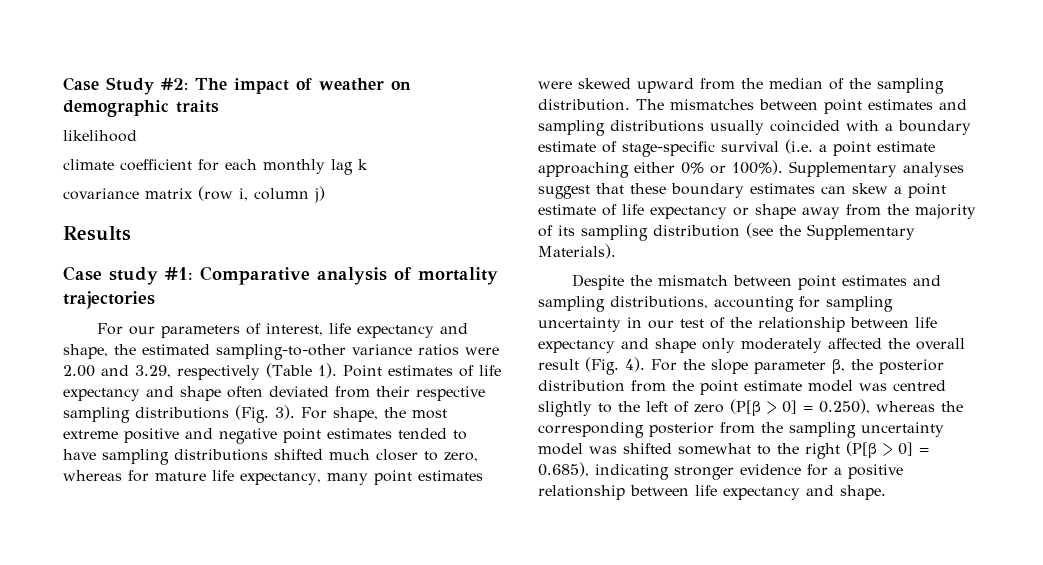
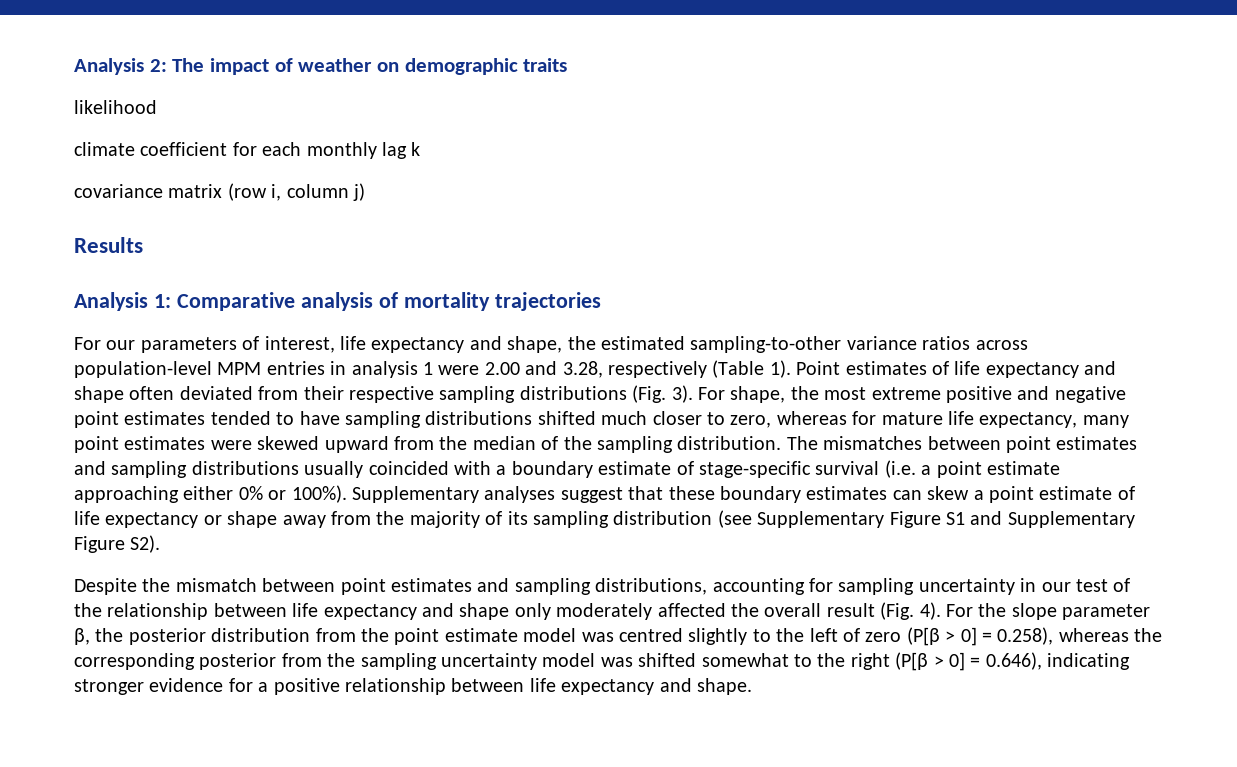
[63,77,188,95] Case Study #2: -> [74,58,167,75] Analysis 2:
[63,266,193,285] Case study #1: -> [74,292,171,311] Analysis 1:
(459, 350) none -> [975,340,1028,350] [74,361,433,378] across population-level MPM entries in analysis 1
[135,365,171,378] 3.29, -> [562,361,603,378] 3.28,
[779,224,915,240] [538,244,616,259] the Supplementary Materials). -> [757,511,1135,528] [74,535,161,553] Supplementary Figure S1 and Supplementary Figure S2).
[819,399,870,414] 0.250), -> [997,627,1054,645] 0.258),
[538,462,589,477] 0.685), -> [985,652,1042,670] 0.646),

